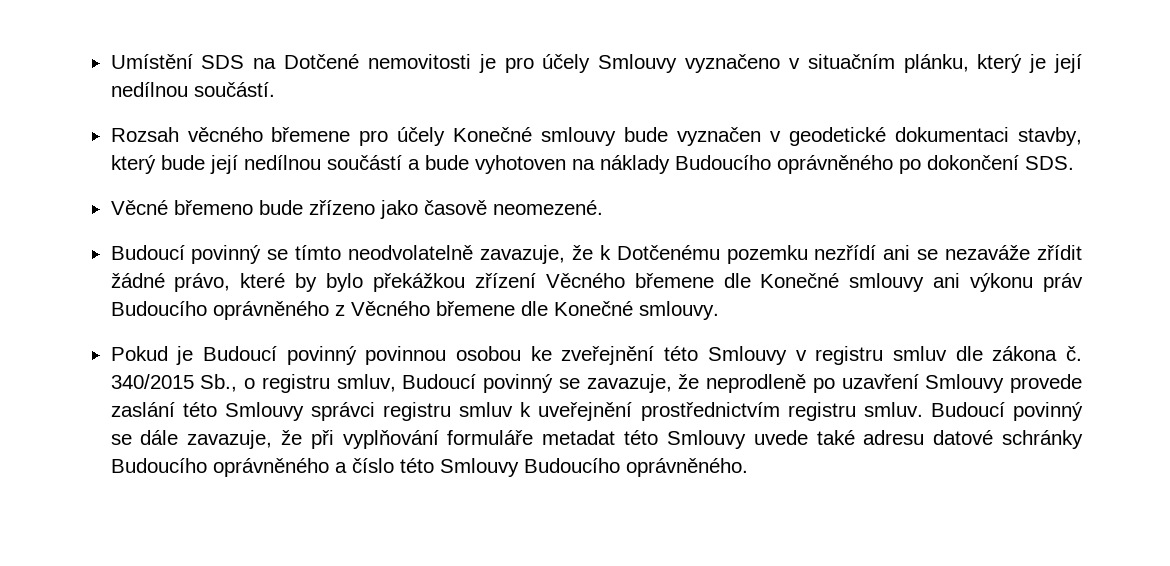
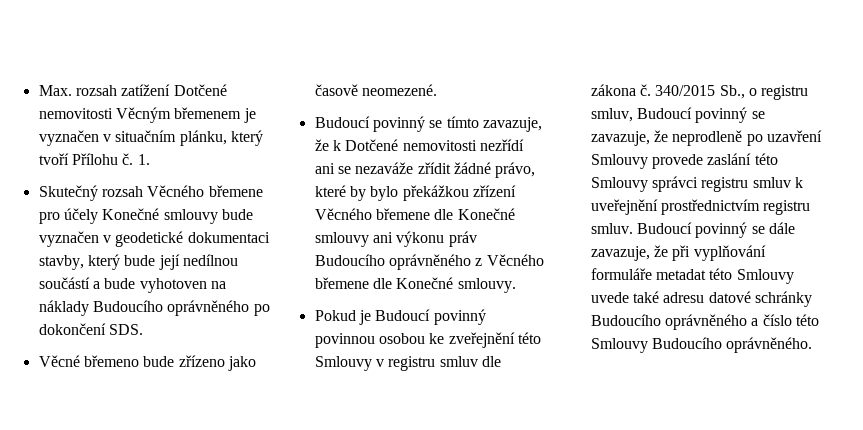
[110,54,1083,73] [110,82,275,97] [110,127,263,142] Umístění SDS na Dotčené nemovitosti je pro účely Smlouvy vyznačeno v situačním plánku, který je její nedílnou součástí. // Rozsah věcného -> [38,84,227,96] [38,107,256,123] [38,130,263,146] [38,153,150,165] [38,185,205,201] Max. rozsah zatížení Dotčené nemovitosti Věcným břemenem je vyznačen v situačním plánku, který tvoří Přílohu č. 1. // Skutečný rozsah Věcného
[348,245,474,260] neodvolatelně -> (479, 122) none
[616,245,808,264] Dotčenému pozemku -> [345,139,477,151] Dotčené nemovitosti

